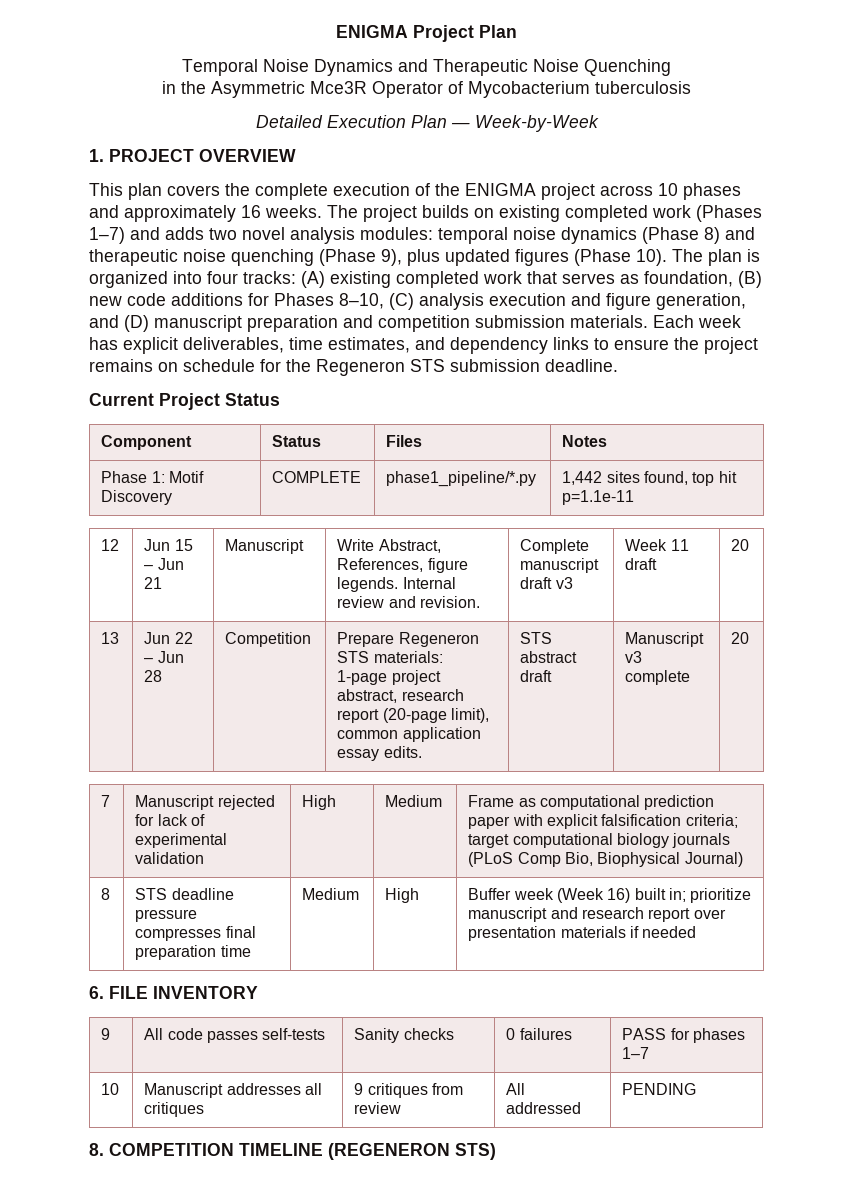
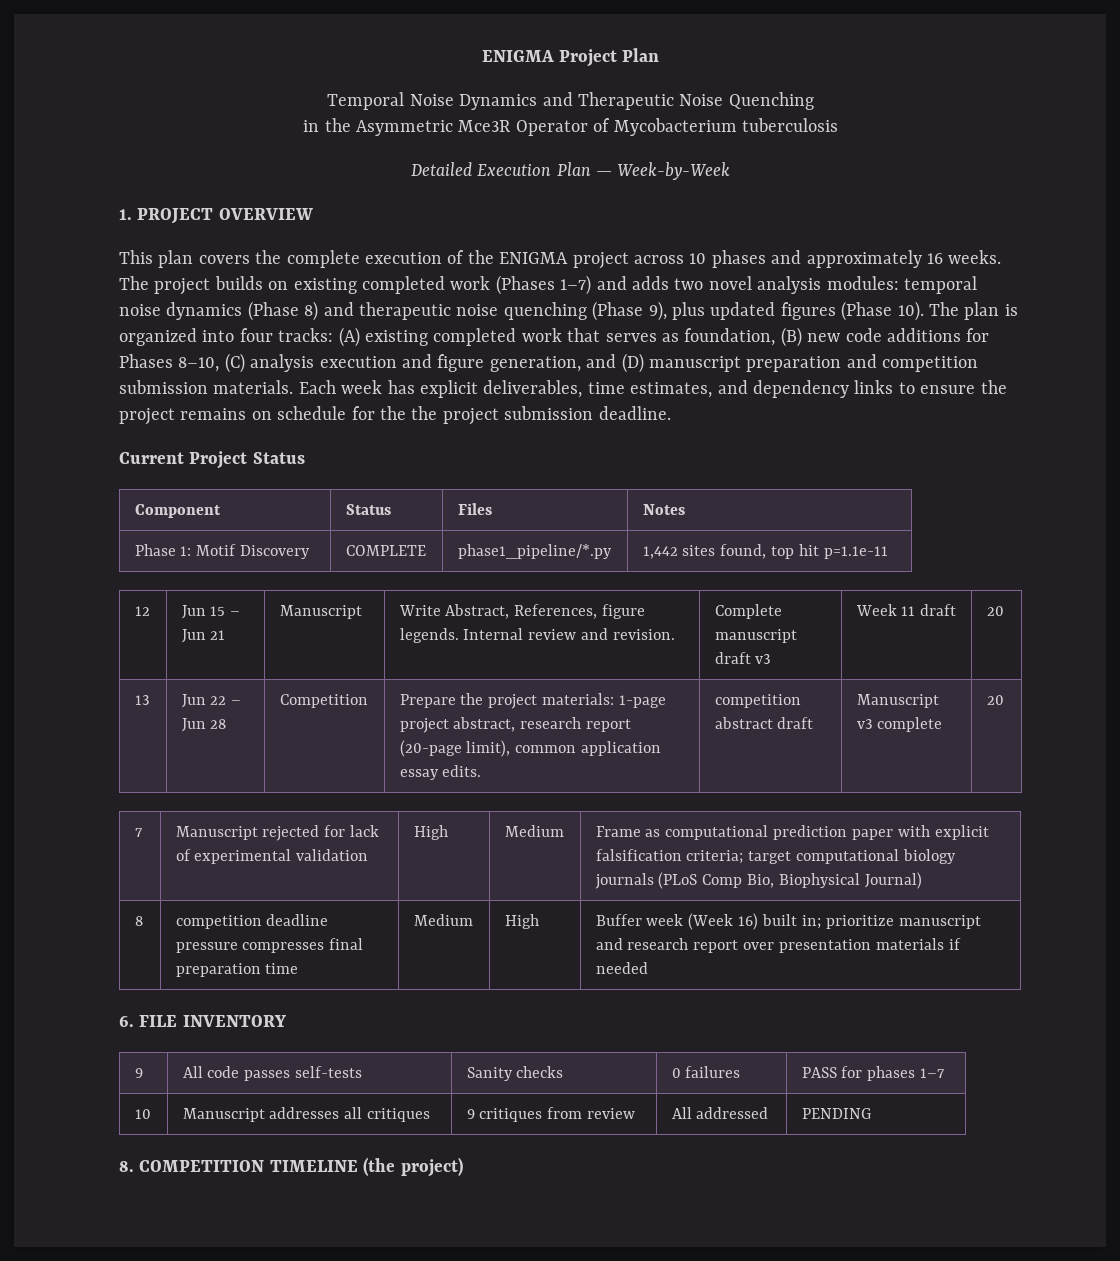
[316,359,445,376] Regeneron STS -> [411,406,499,425] the project
[398,632,479,647] [337,651,370,663] Regeneron STS -> [460,693,538,709] the project
[520,632,553,644] STS -> [714,694,801,708] competition
[135,888,168,900] STS -> [175,915,262,929] competition
[328,1143,496,1160] (REGENERON STS) -> [363,1157,463,1177] (the project)

